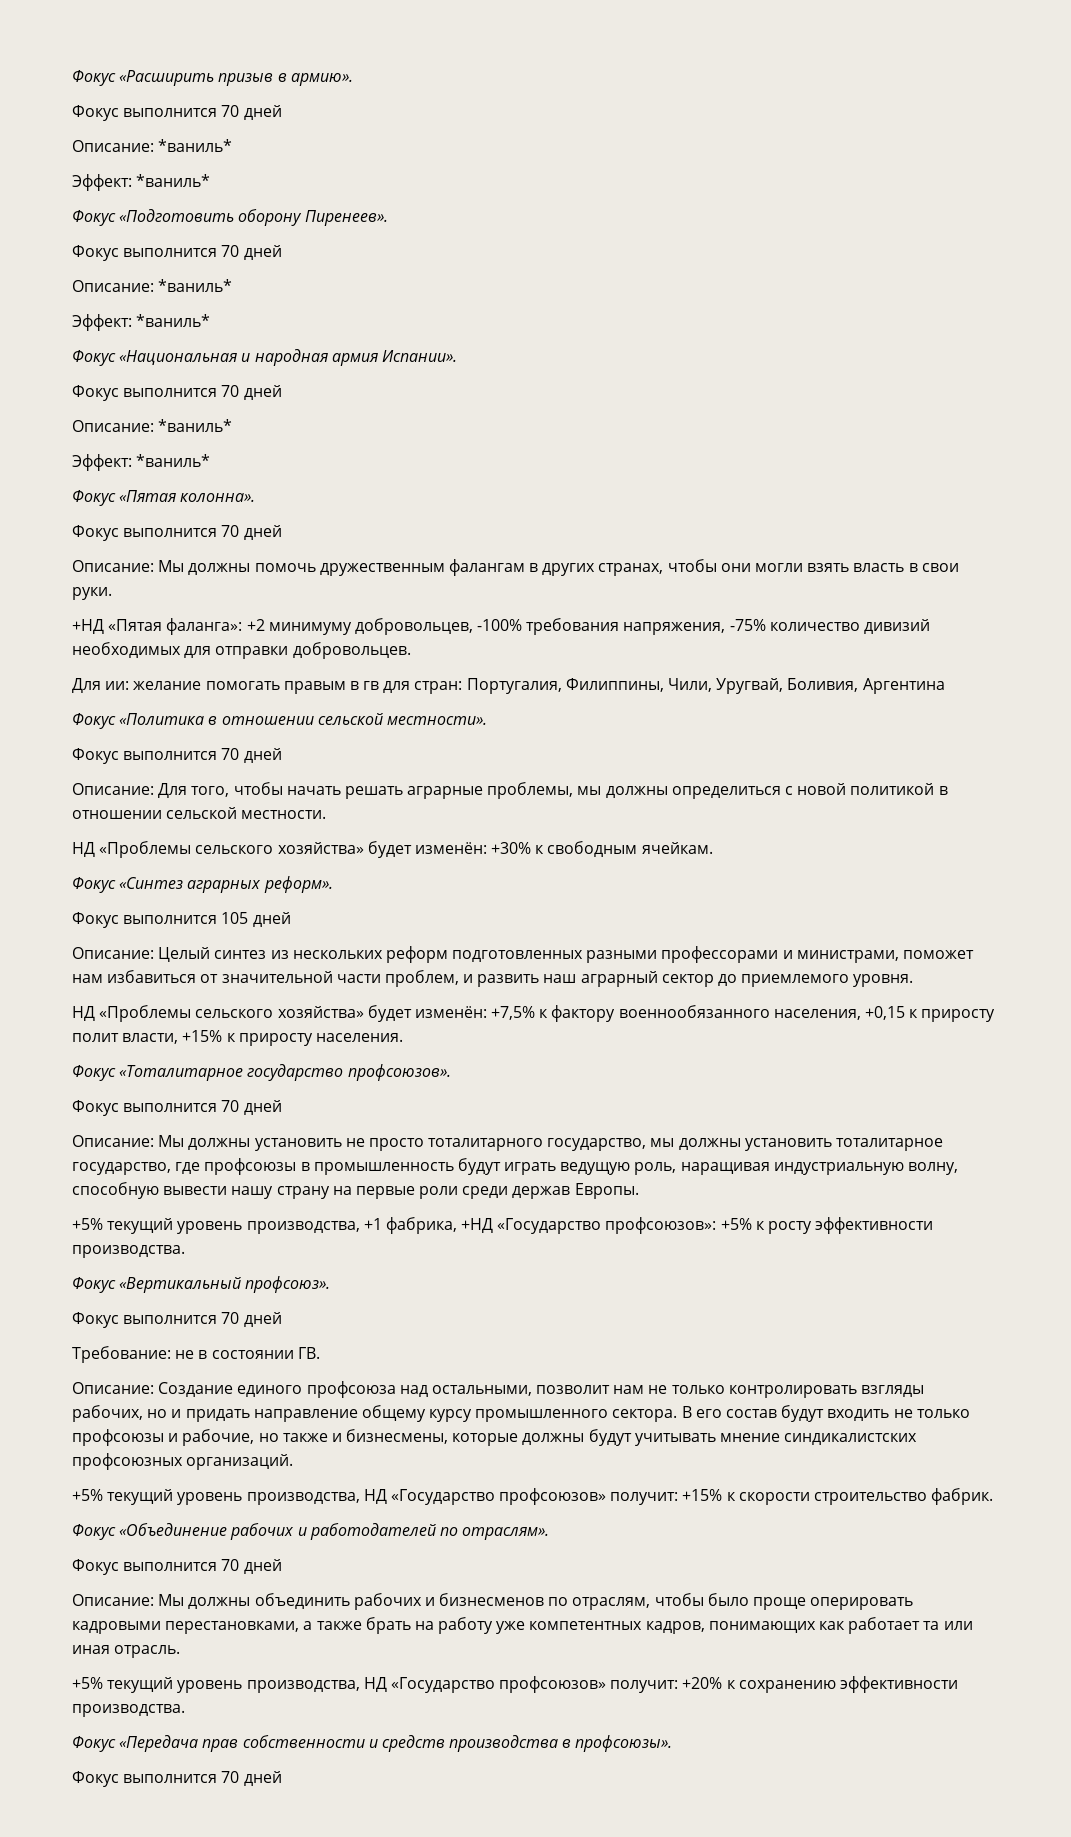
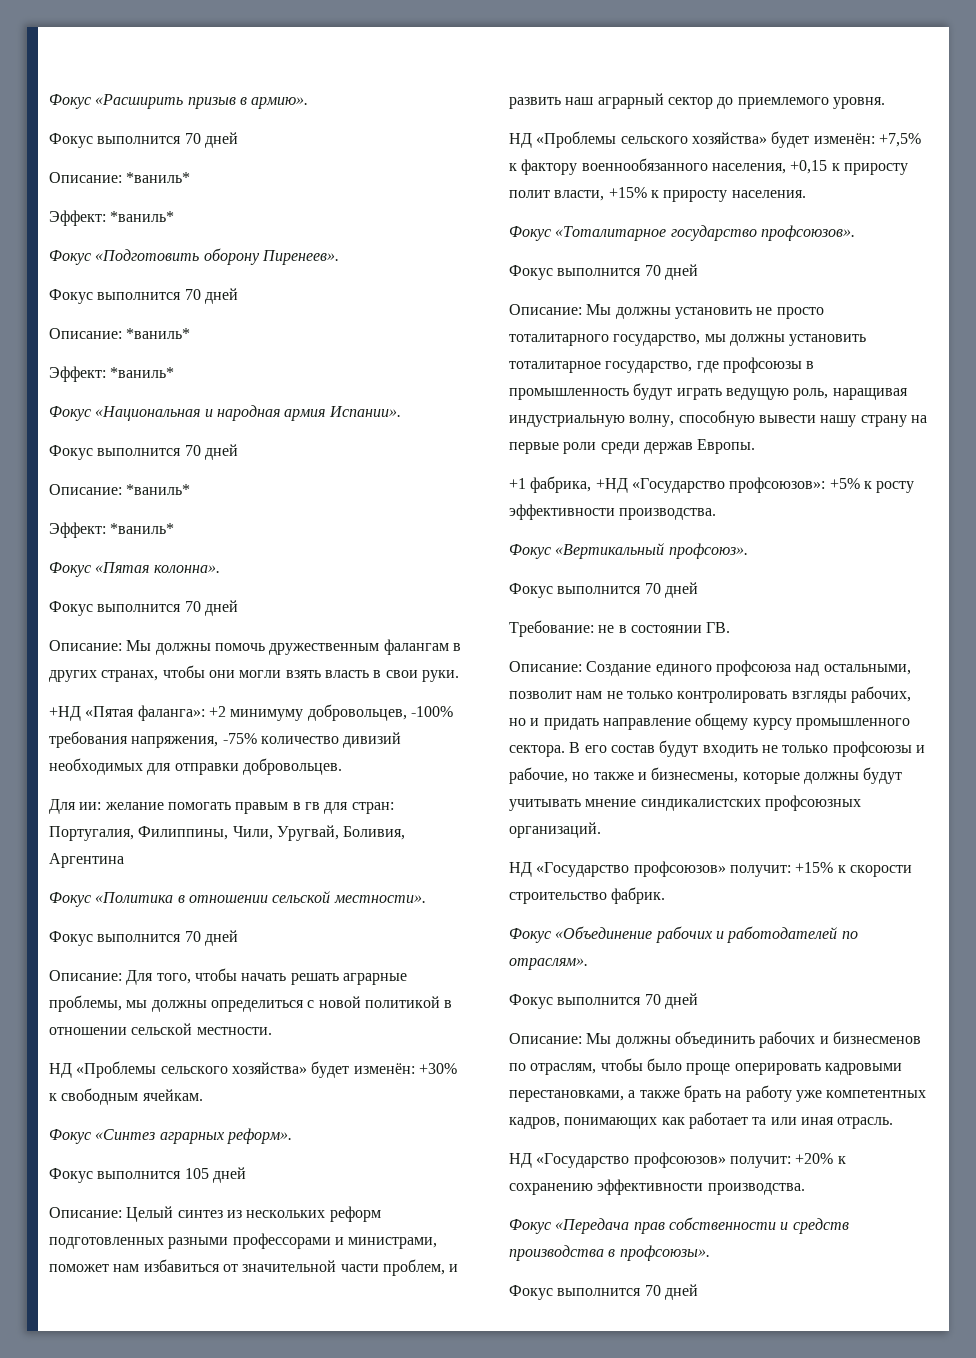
[72,1218,360,1234] +5% текущий уровень производства, -> (756, 446) none
[72,1489,360,1505] +5% текущий уровень производства, -> (601, 830) none
[72,1677,360,1693] +5% текущий уровень производства, -> (894, 1123) none

